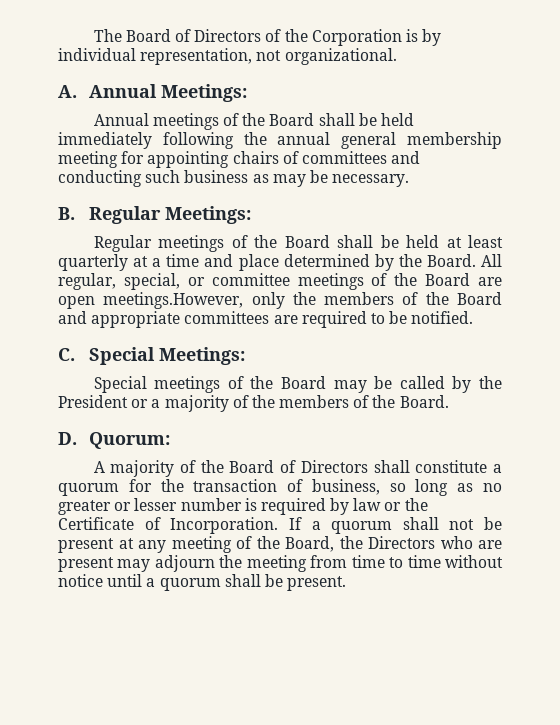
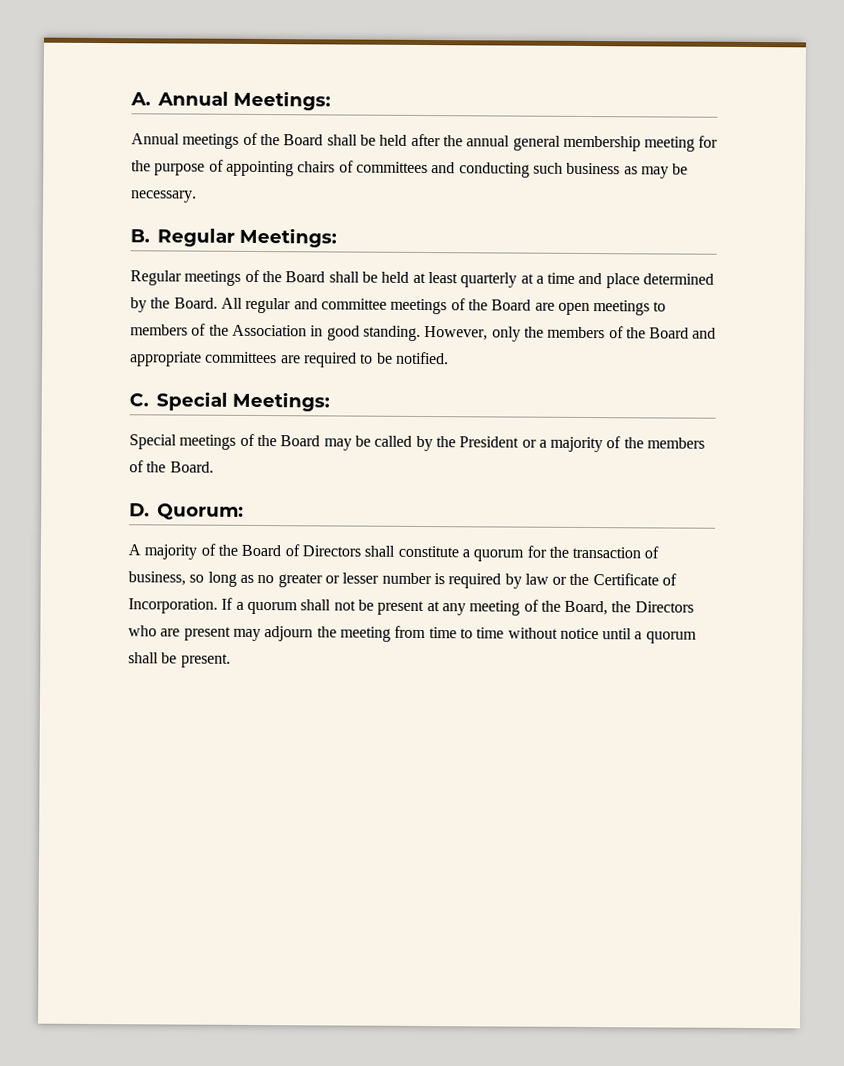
[93,29,442,46] [58,48,397,65] The Board of Directors of the Corporation is by individual representation, not organizational. // -> (130, 99) none
[58,132,234,149] immediately following -> [410,133,441,147] after
(145, 157) none -> [131,159,224,176] the purpose of
[58,273,205,290] regular, special, or -> [245,297,318,314] regular and
[103,292,244,309] meetings.However, -> [593,300,667,316] [130,323,489,341] meetings to members of the Association in good standing. However,

